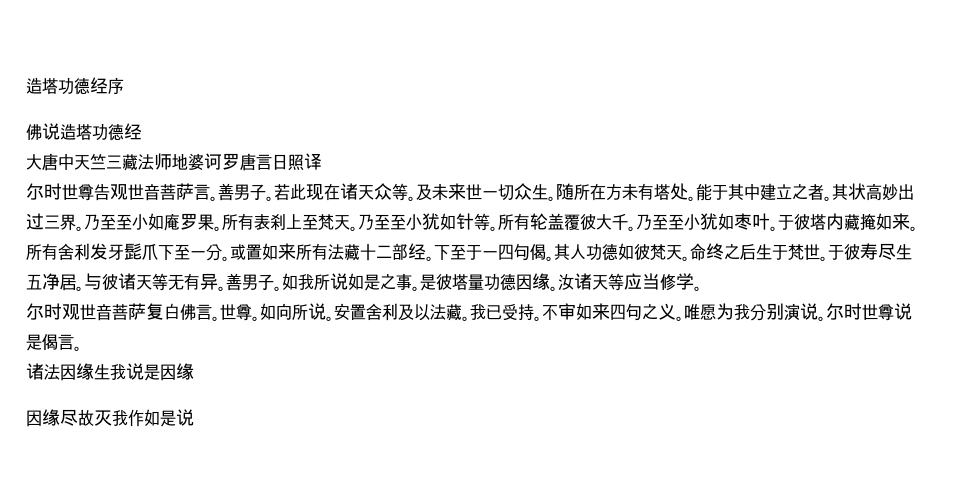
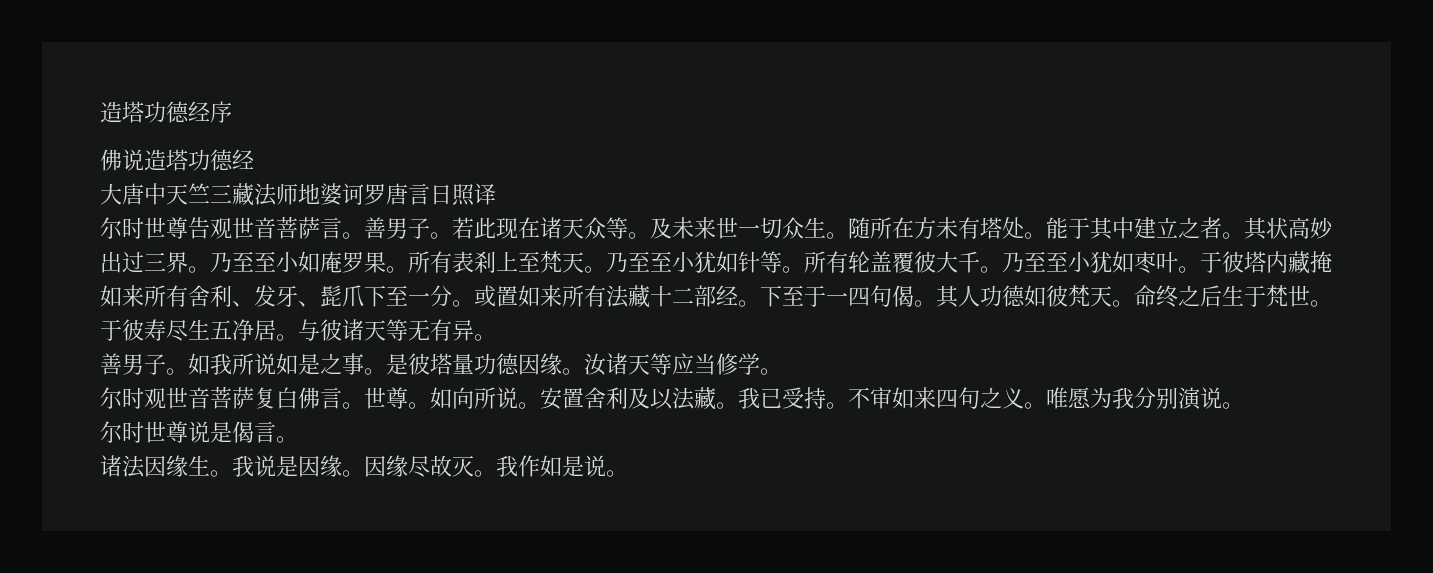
[910,226,918,231] 。 -> (144, 296) none
[90,243,124,260] 发牙 -> [232,285,320,307] 、发牙、
(226, 288) none -> (496, 337) //
(826, 318) none -> (1244, 405) //
(110, 372) none -> [210,470,232,477] 。
(194, 371) // -> [342,470,364,477] 。
(112, 418) none -> [474,470,496,477] 。
(194, 417) none -> [606,470,628,477] 。

